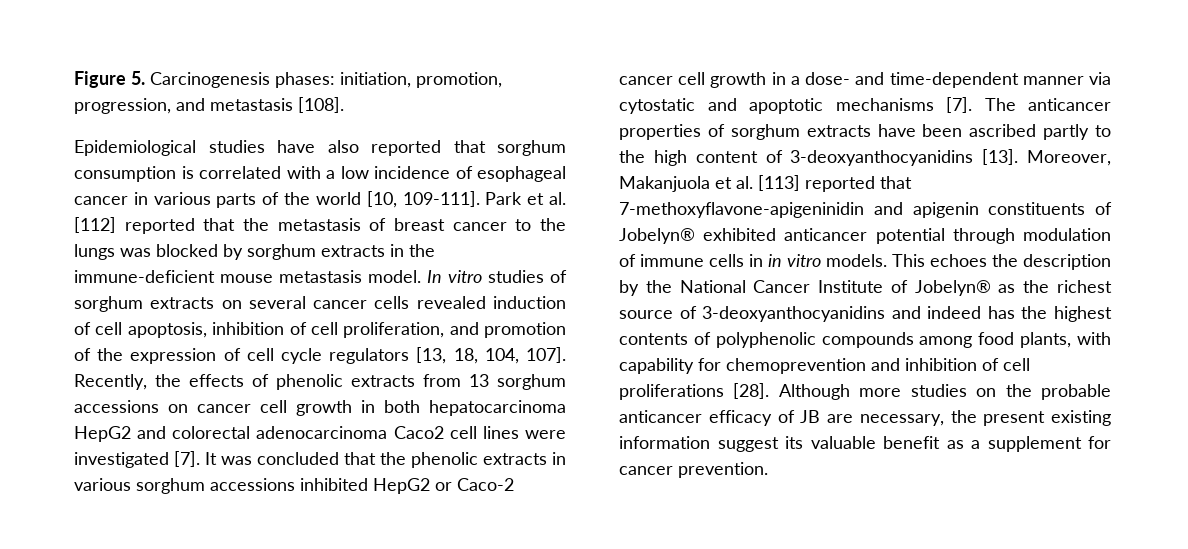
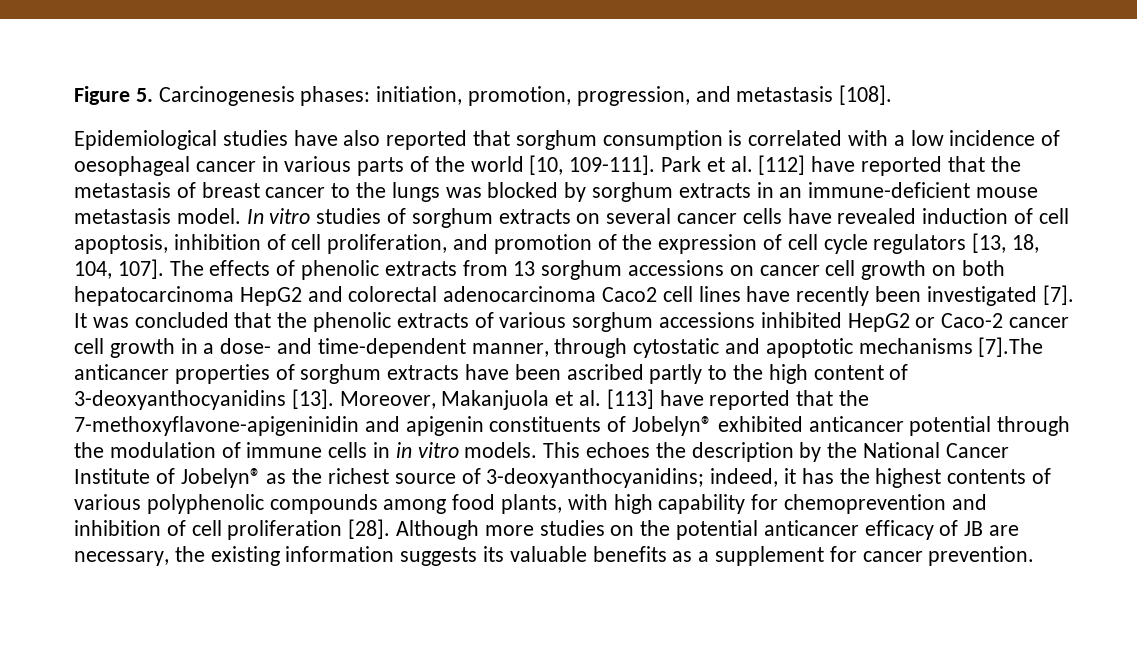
[477,166,566,182] esophageal -> [74,156,190,176] oesophageal
(116, 225) none -> [811,156,856,172] have
[409,244,435,257] the -> [779,187,803,198] an
(410, 302) none -> [787,208,832,224] have
[74,374,181,390] Recently, the -> [169,260,204,276] The
[361,400,375,413] in -> [932,265,957,276] on
[525,430,567,439] were -> [746,286,922,306] have recently been
[552,452,566,465] in -> [474,312,494,328] of
[1022,72,1111,85] manner via -> [471,338,628,358] manner, through
[946,97,1016,113] [7]. The -> [978,337,1044,357] [7].The
[805,176,912,192] reported that -> [659,390,870,410] have reported that the
(1015, 236) none -> [74,442,104,458] the
[702,306,982,322] 3-deoxyanthocyanidins and indeed -> [486,468,797,488] 3-deoxyanthocyanidins; indeed, it
(711, 338) none -> [74,494,141,510] various
(1111, 338) none -> [613,494,653,514] high
[619,384,724,400] proliferations -> [227,520,343,540] proliferation
[1041,384,1111,400] probable -> [676,520,759,540] potential
[983,411,1046,426] present -> (205, 554) none
[717,437,779,452] suggest -> [400,547,478,566] suggests
[883,436,940,449] benefit -> [592,546,667,562] benefits

